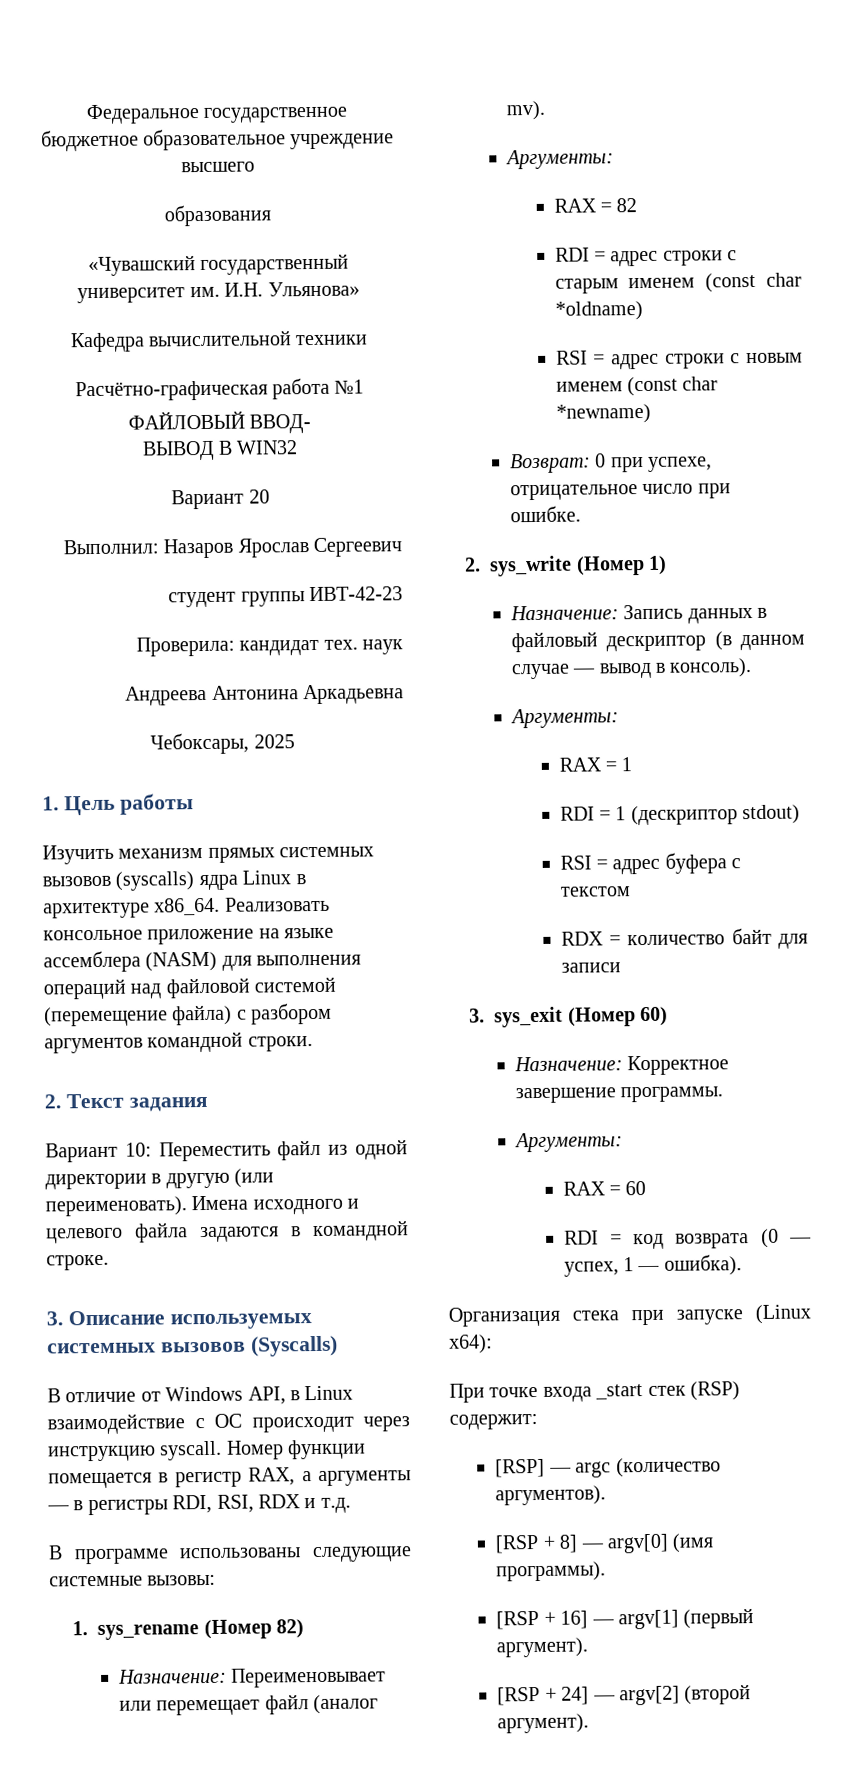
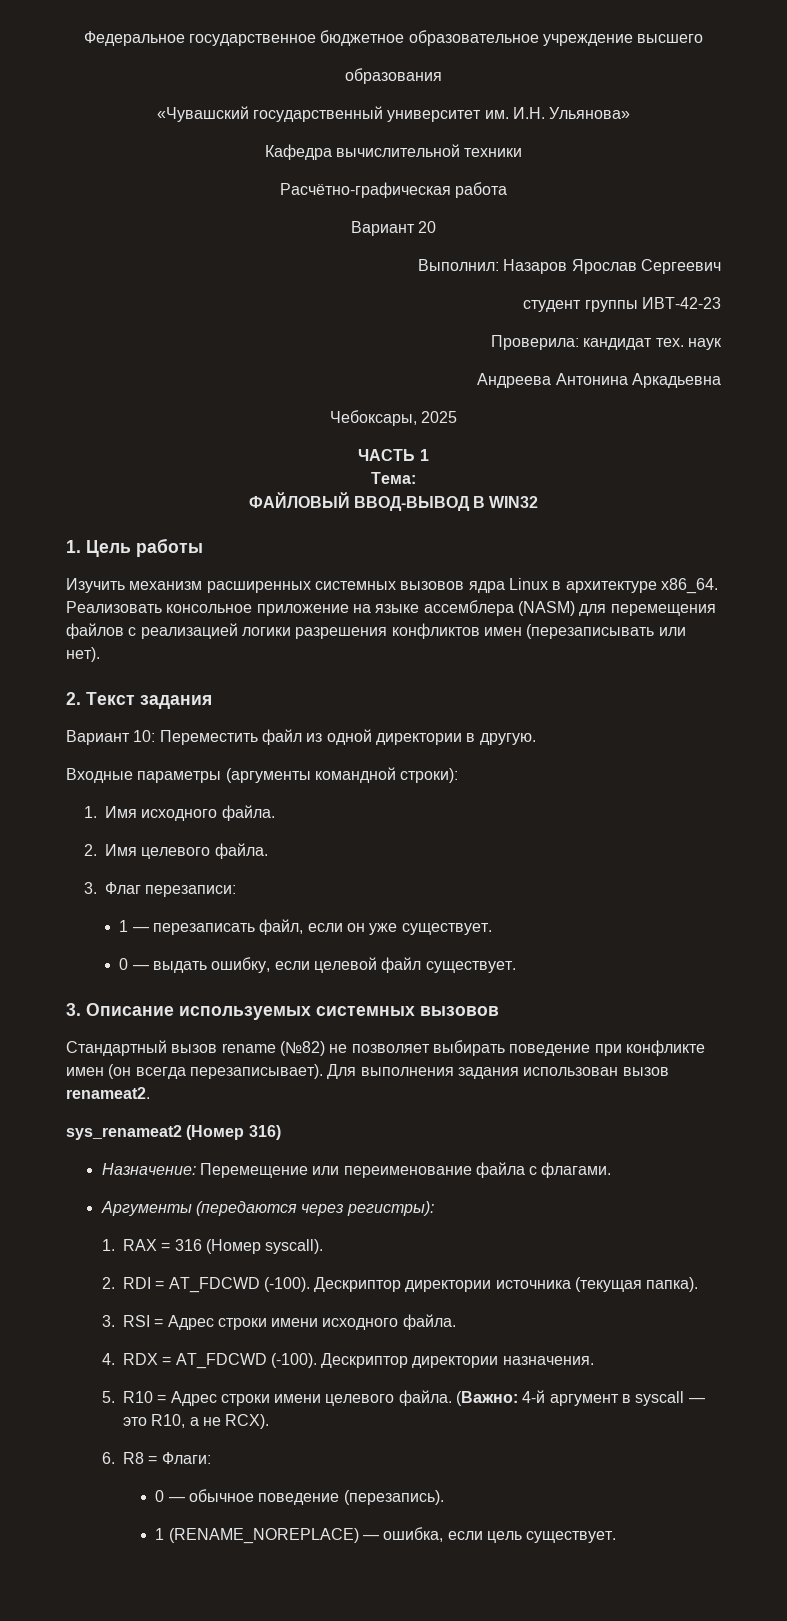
[334,379,365,394] [127,410,312,434] [141,440,299,461] №1 // ФАЙЛОВЫЙ ВВОД- // ВЫВОД В WIN32 -> (508, 190) none
(295, 741) none -> [358,449,429,461] [371,472,416,484] [248,492,539,511] // ЧАСТЬ 1 // Тема: // ФАЙЛОВЫЙ ВВОД-ВЫВОД В WIN32
[207,846,375,863] [42,871,195,891] прямых системных вызовов (syscalls) -> [206,581,465,593] расширенных системных вызовов
[256,954,362,966] [43,976,337,1000] [44,1002,333,1027] [44,1031,313,1054] выполнения операций над файловой системой (перемещение файла) с разбором аргументов командной строки. -> [610,604,716,616] [66,623,686,639] [66,647,100,662] перемещения файлов с реализацией логики разрешения конфликтов имен (перезаписывать или нет).
[165,1168,275,1189] [45,1195,360,1217] [46,1220,409,1244] [46,1254,109,1271] другую (или переименовать). Имена исходного и целевого файла задаются в командной строке. -> [479,733,536,745] [66,767,459,783] [83,805,275,821] [83,843,268,859] [83,882,237,897] [119,919,492,935] [119,957,516,973] другую. // Входные параметры (аргументы командной строки): // 1. Имя исходного файла. // 2. Имя целевого файла. // 3. Флаг перезаписи: // 1 — перезаписать файл, если он уже существует. // 0 — выдать ошибку, если целевой файл существует.
[250,1335,338,1357] [47,1385,354,1405] [47,1413,410,1435] [48,1439,367,1462] [48,1467,411,1489] [47,1494,351,1516] [48,1545,412,1565] [49,1574,217,1587] [72,1619,305,1641] [117,1667,387,1688] [118,1694,378,1716] [505,100,546,121] [504,149,614,170] [553,198,638,213] [554,247,738,267] [554,272,802,294] [554,301,643,321] [555,350,803,370] [555,376,719,397] [555,403,651,424] [509,453,712,474] [509,483,731,501] [509,505,581,523] [464,555,668,577] [509,604,767,624] [510,631,805,653] [510,658,753,680] [509,708,619,729] [558,757,633,772] [559,804,801,826] [559,852,742,875] [559,886,631,897] [560,927,808,949] [560,962,621,973] [469,1006,669,1028] [513,1055,730,1076] [514,1086,724,1104] [513,1132,623,1153] [562,1181,647,1196] [563,1228,812,1250] [563,1254,742,1277] [448,1304,811,1327] [449,1334,493,1354] [449,1381,740,1403] [449,1413,538,1430] [495,1457,721,1478] [495,1485,607,1506] [495,1533,715,1554] [496,1561,607,1582] [496,1608,755,1630] [496,1637,589,1658] [497,1684,752,1706] [497,1713,590,1734] (Syscalls) // В отличие от Windows API, в Linux взаимодействие с ОС происходит через инструкцию syscall. Номер функции помещается в регистр RAX, а аргументы — в регистры RDI, RSI, RDX и т.д. // В программе использованы следующие системные вызовы: // 1. sys_rename (Номер 82) // Назначение: Переименовывает или перемещает файл (аналог mv). // Аргументы: // RAX = 82 // RDI = адрес строки с старым именем (const char *oldname) // RSI = адрес строки с новым именем (const char *newname) // Возврат: 0 при успехе, отрицательное число при ошибке. // 2. sys_write (Номер 1) // Назначение: Запись данных в файловый дескриптор (в данном случае — вывод в консоль). // Аргументы: // RAX = 1 // RDI = 1 (дескриптор stdout) // RSI = адрес буфера с текстом // RDX = количество байт для записи // 3. sys_exit (Номер 60) // Назначение: Корректное завершение программы. // Аргументы: // RAX = 60 // RDI = код возврата (0 — успех, 1 — ошибка). // Организация стека при запуске (Linux x64): // При точке входа _start стек (RSP) содержит: // [RSP] — argc (количество аргументов). // [RSP + 8] — argv[0] (имя программы). // [RSP + 16] — argv[1] (первый аргумент). // [RSP + 24] — argv[2] (второй аргумент). -> [66,1040,705,1056] [66,1064,669,1079] [66,1087,150,1099] [66,1125,281,1140] [101,1162,612,1178] [100,1201,434,1216] [101,1239,324,1254] [101,1277,699,1293] [101,1314,456,1330] [101,1353,594,1369] [101,1390,705,1406] [122,1414,270,1429] [101,1452,211,1464] [155,1489,444,1505] [155,1527,617,1544] // Стандартный вызов rename (№82) не позволяет выбирать поведение при конфликте имен (он всегда перезаписывает). Для выполнения задания использован вызов renameat2. // sys_renameat2 (Номер 316) // Назначение: Перемещение или переименование файла с флагами. // Аргументы (передаются через регистры): // 1. RAX = 316 (Номер syscall). // 2. RDI = AT_FDCWD (-100). Дескриптор директории источника (текущая папка). // 3. RSI = Адрес строки имени исходного файла. // 4. RDX = AT_FDCWD (-100). Дескриптор директории назначения. // 5. R10 = Адрес строки имени целевого файла. (Важно: 4-й аргумент в syscall — это R10, а не RCX). // 6. R8 = Флаги: // 0 — обычное поведение (перезапись). // 1 (RENAME_NOREPLACE) — ошибка, если цель существует.

